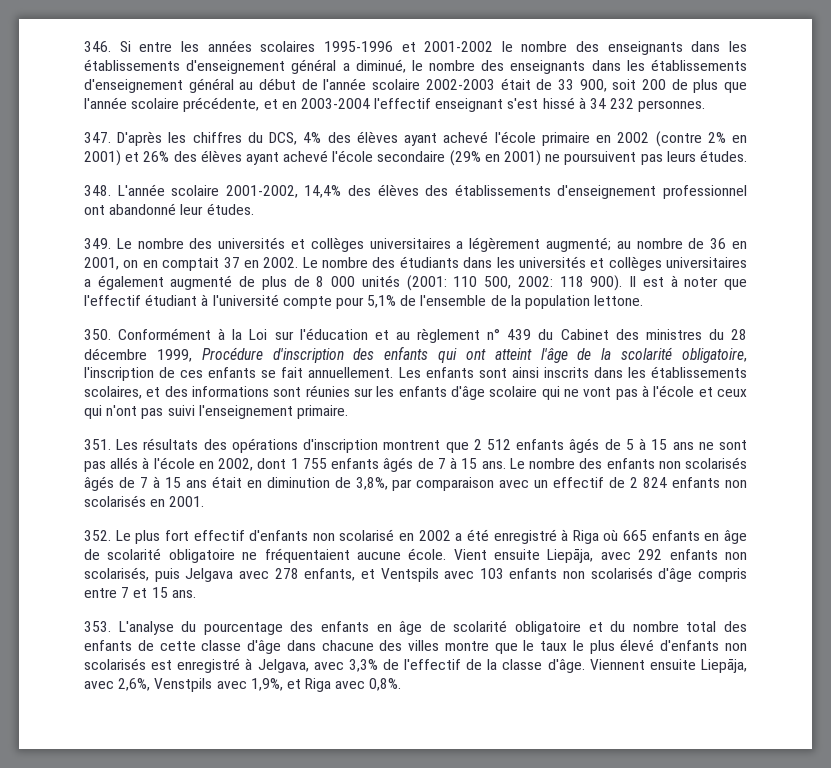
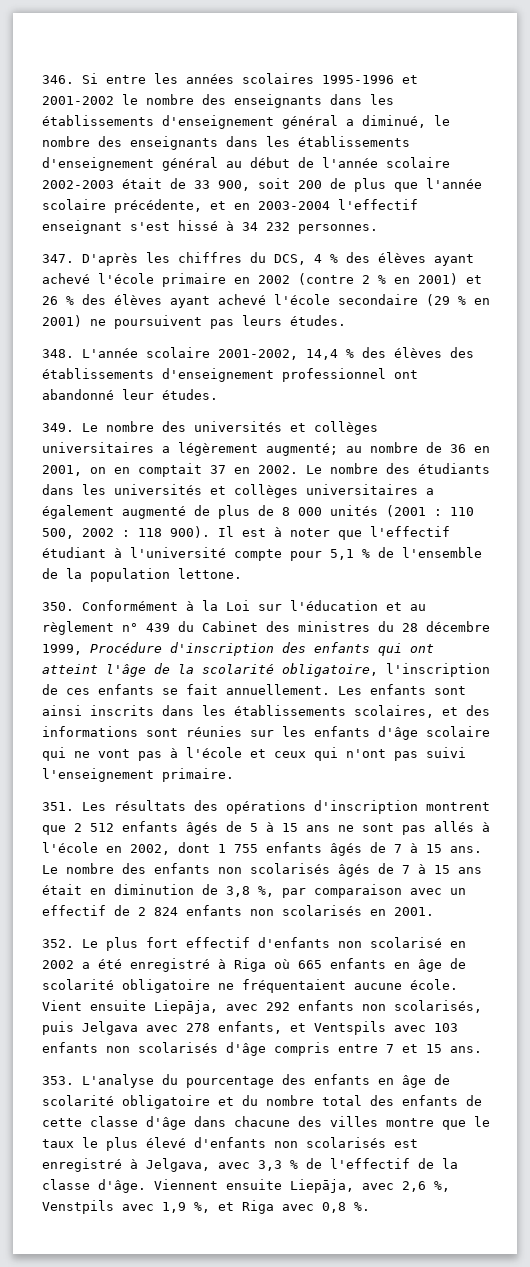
[303,132,322,143] 4% -> [314,254,338,263] 4 %
[707,132,726,143] 2% -> [362,275,386,284] 2 %
[143,151,170,162] 26% -> [42,296,74,305] 26 %
[449,150,481,166] (29% -> [426,294,466,306] (29 %
[304,185,342,198] 14,4% -> [306,349,354,360] 14,4 %
[406,275,553,291] (2001: 110 500, 2002: -> [386,505,474,517] [42,528,130,539] (2001 : 110 500, 2002 :
[367,295,397,308] 5,1% -> [330,549,370,560] 5,1 %
[355,477,388,490] 3,8%, -> [226,886,274,897] 3,8 %,
[348,659,378,672] 3,3% -> [258,1160,298,1171] 3,3 %
[118,678,283,692] 2,6%, Venstpils avec 1,9%, -> [402,1181,450,1192] [42,1200,210,1214] 2,6 %, Venstpils avec 1,9 %,
[369,678,402,691] 0,8%. -> [322,1202,370,1213] 0,8 %.

